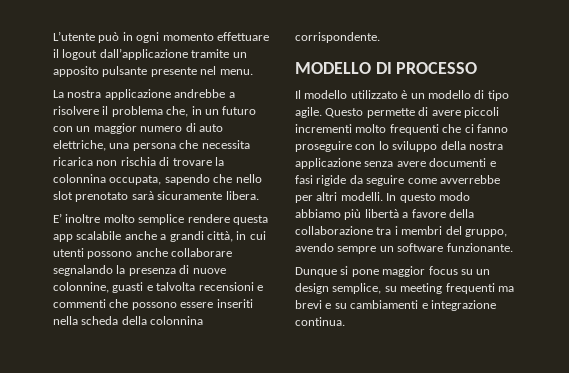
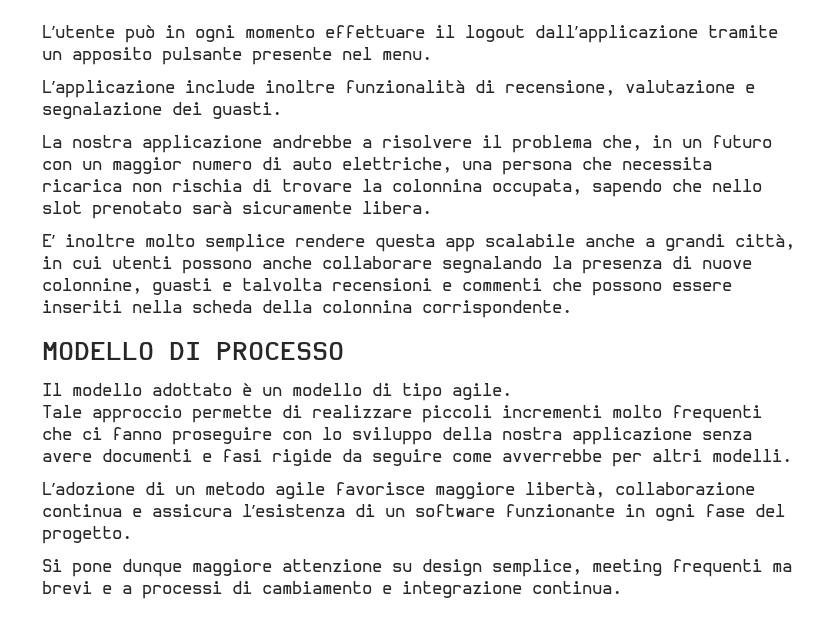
(253, 72) none -> [42,80,755,98] [42,102,282,119] // L’applicazione include inoltre funzionalità di recensione, valutazione e segnalazione dei guasti.
[350,90,398,99] utilizzato -> [152,383,232,396] adottato
[325,108,364,118] Questo -> [42,405,182,423] // Tale approccio
[431,110,461,116] avere -> [312,405,412,418] realizzare
[386,192,470,203] [295,209,474,220] [295,226,507,237] [295,243,513,254] [295,266,491,277] In questo modo abbiamo più libertà a favore della collaborazione tra i membri del gruppo, avendo sempre un software funzionante. // Dunque si pone maggior focus su un -> [42,482,755,499] [42,504,785,521] [42,526,132,544] [42,559,412,577] // L’adozione di un metodo agile favorisce maggiore libertà, collaborazione continua e assicura l’esistenza di un software funzionante in ogni fase del progetto. // Si pone dunque maggiore attenzione su
[384,286,397,292] su -> (582, 568) none
[334,300,419,309] su cambiamenti -> [122,581,372,599] a processi di cambiamento

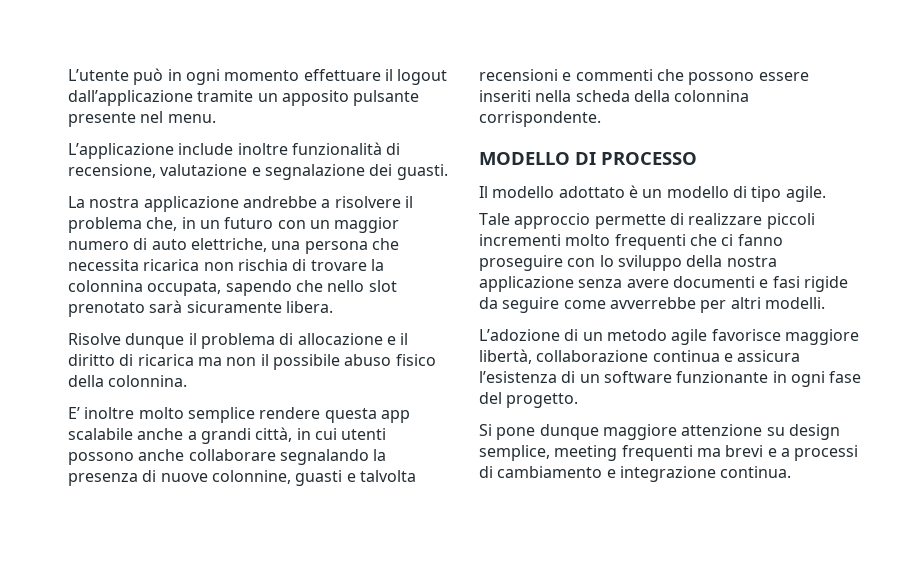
(432, 207) none -> [68,333,409,349] [68,354,436,370] [68,375,188,387] // Risolve dunque il problema di allocazione e il diritto di ricarica ma non il possibile abuso fisico della colonnina.

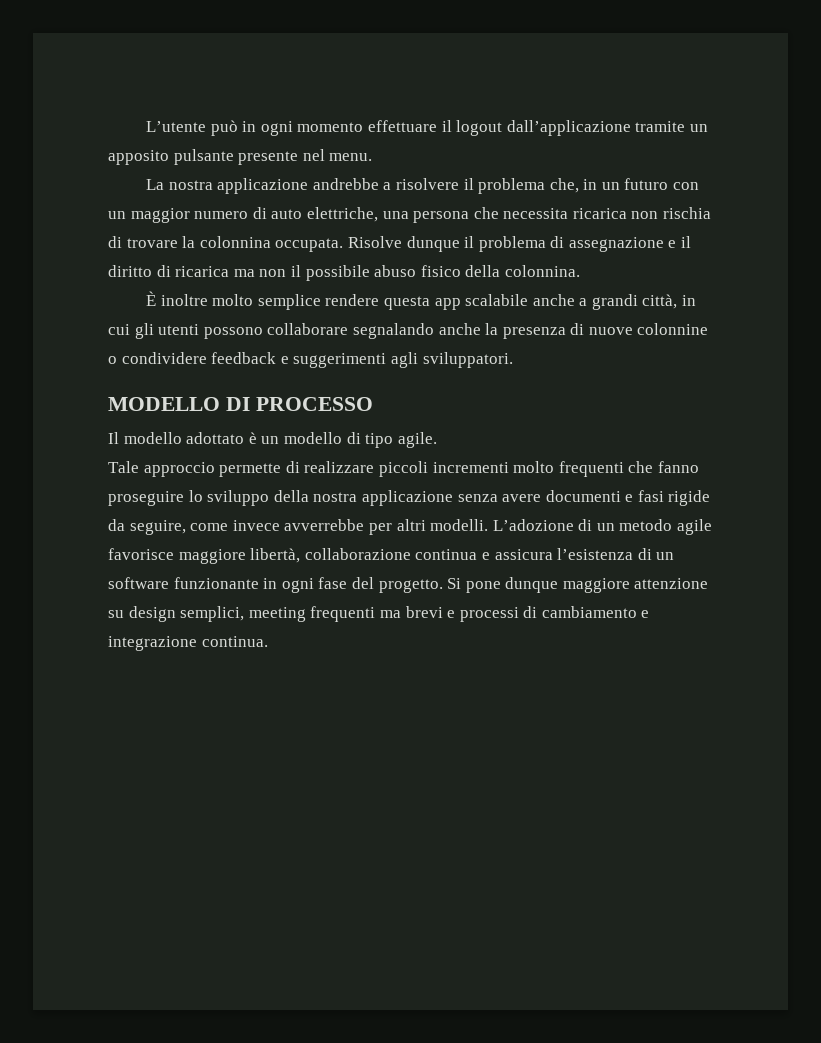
[68,142,401,159] [68,164,448,180] // L’applicazione include inoltre funzionalità di recensione, valutazione e segnalazione dei guasti. -> (373, 157) none
[147,280,397,296] [68,300,333,317] occupata, sapendo che nello slot prenotato sarà sicuramente libera. // -> [275,238,344,252] occupata.
[297,333,383,345] allocazione -> [568,237,664,252] assegnazione
[68,407,80,419] E’ -> [145,291,156,306] È
(337, 434) none -> [134,323,154,339] gli
[138,449,185,461] anche -> (263, 333) none
(369, 457) none -> [438,323,481,335] anche
[211,470,416,486] [479,69,809,85] [479,90,750,102] [479,111,601,127] colonnine, guasti e talvolta recensioni e commenti che possono essere inseriti nella scheda della colonnina corrispondente. -> [637,323,709,335] [108,352,513,368] colonnine o condividere feedback e suggerimenti agli sviluppatori.
[721,234,734,246] ci -> (654, 467) none
[567,258,596,267] con -> (184, 498) none
[502,297,606,313] seguire come -> [129,520,280,535] seguire, come invece
(825, 303) // -> (489, 525) none
(579, 400) // -> (443, 586) none
[479,445,550,461] semplice, -> [180,606,245,622] semplici,
[780,448,790,457] a -> (456, 614) none

